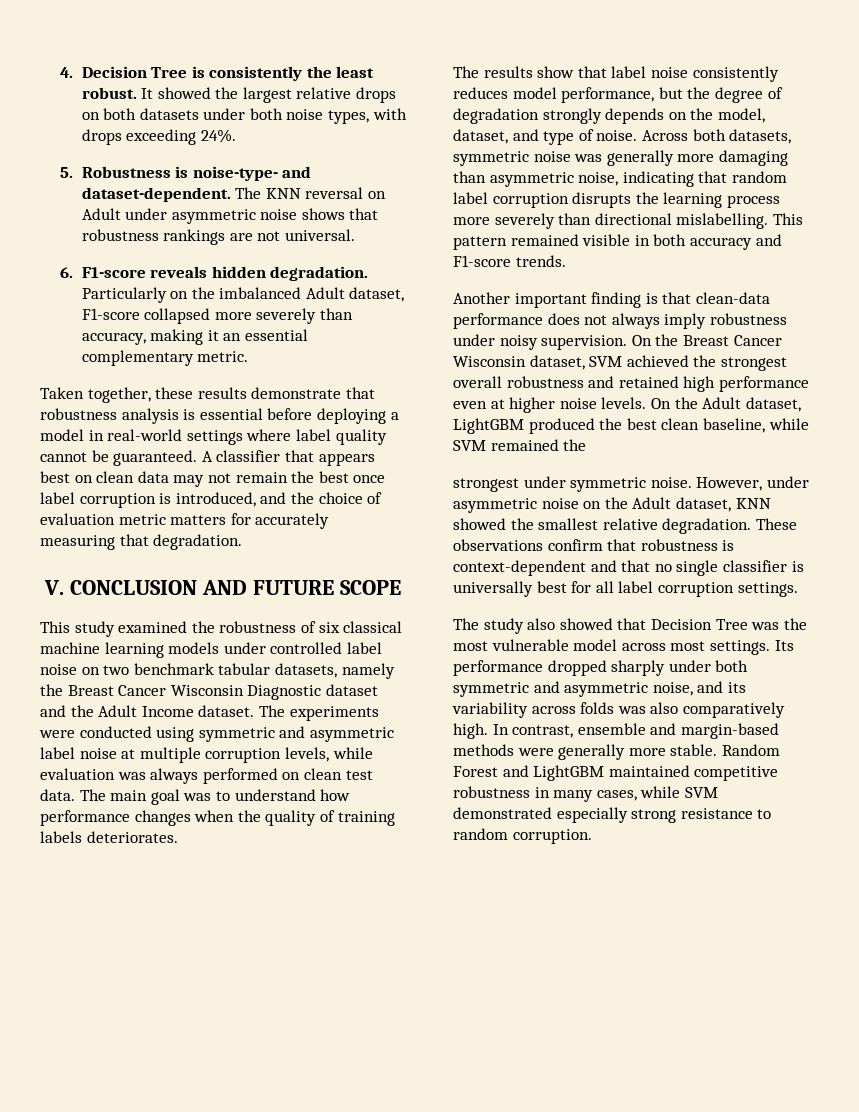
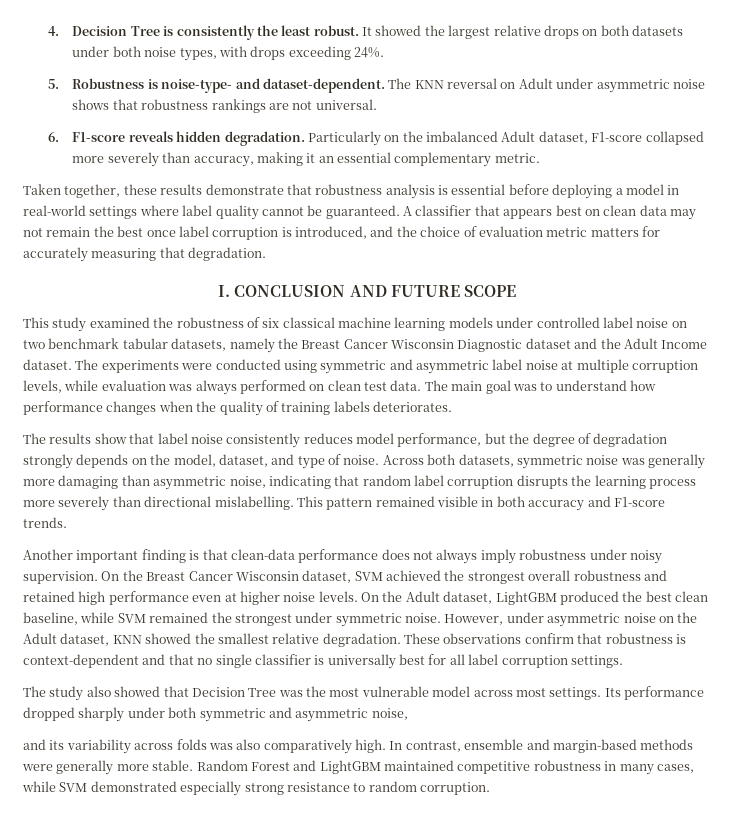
[44,580,65,595] V. -> [218,285,231,297] I.
(587, 445) // -> (232, 617) none
(693, 689) none -> (408, 714) //

